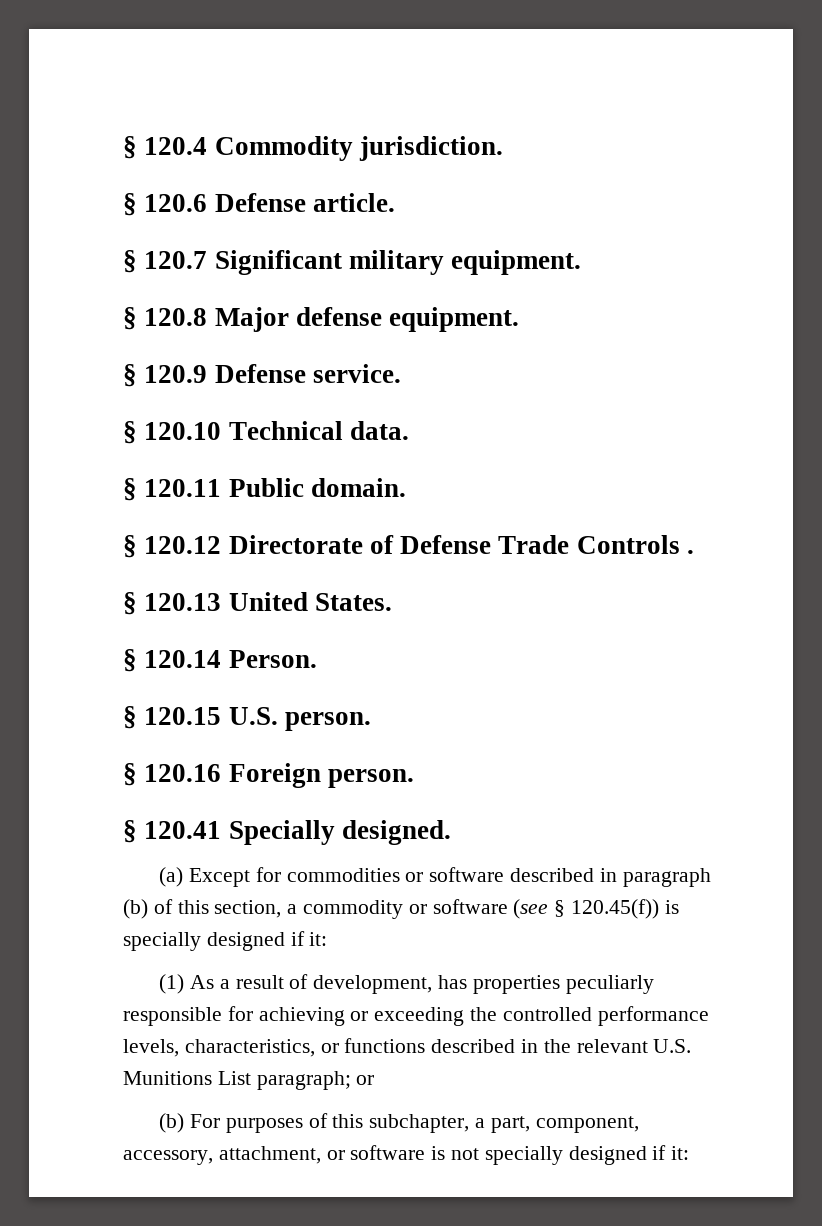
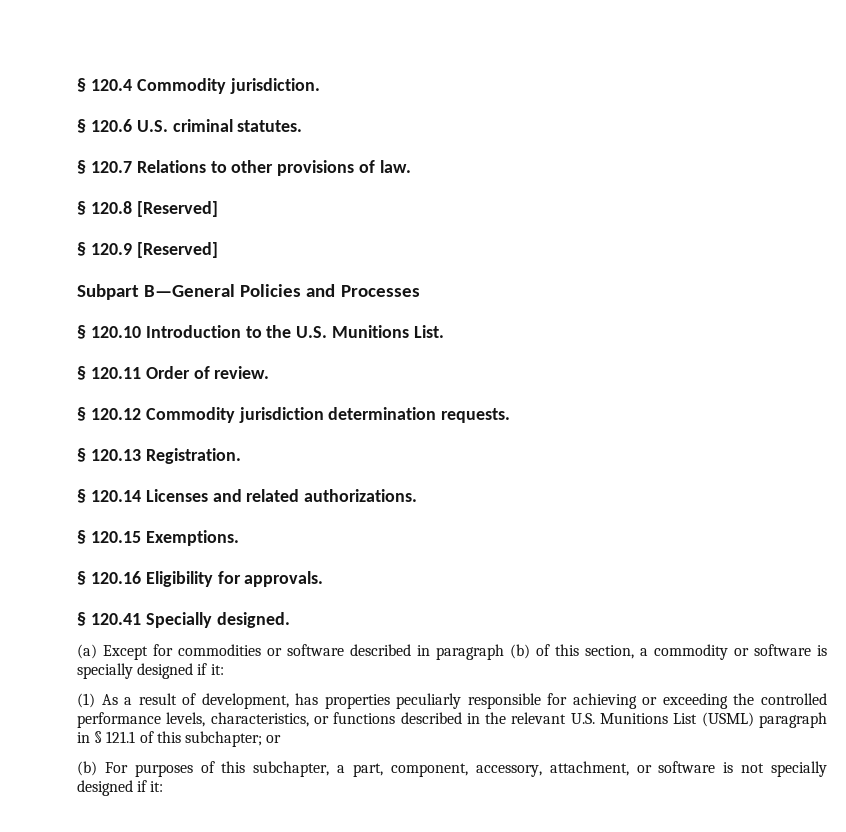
[214,193,395,212] Defense article. -> [136,119,303,132] U.S. criminal statutes.
[214,250,582,275] Significant military equipment. -> [136,160,412,176] Relations to other provisions of law.
[214,307,520,332] Major defense equipment. -> [136,201,218,217] [Reserved]
[214,364,401,383] [123,421,409,444] Defense service. // § 120.10 Technical data. -> [136,242,218,258] [77,284,420,300] [77,325,445,339] [Reserved] // Subpart B—General Policies and Processes // § 120.10 Introduction to the U.S. Munitions List.
[228,478,406,497] Public domain. -> [145,366,270,379] Order of review.
[228,535,695,554] Directorate of Defense Trade Controls . -> [145,407,511,423] Commodity jurisdiction determination requests.
[228,592,392,611] United States. -> [145,448,241,464] Registration.
[228,650,317,668] Person. -> [145,489,418,502] Licenses and related authorizations.
[228,707,371,731] U.S. person. -> [145,530,239,546] Exemptions.
[228,763,414,788] Foreign person. -> [145,571,324,587] Eligibility for approvals.
[513,899,660,919] (see § 120.45(f)) -> (811, 650) none
[256,1071,351,1090] paragraph; -> [701,712,827,728] [77,731,262,747] (USML) paragraph in § 121.1 of this subchapter;

